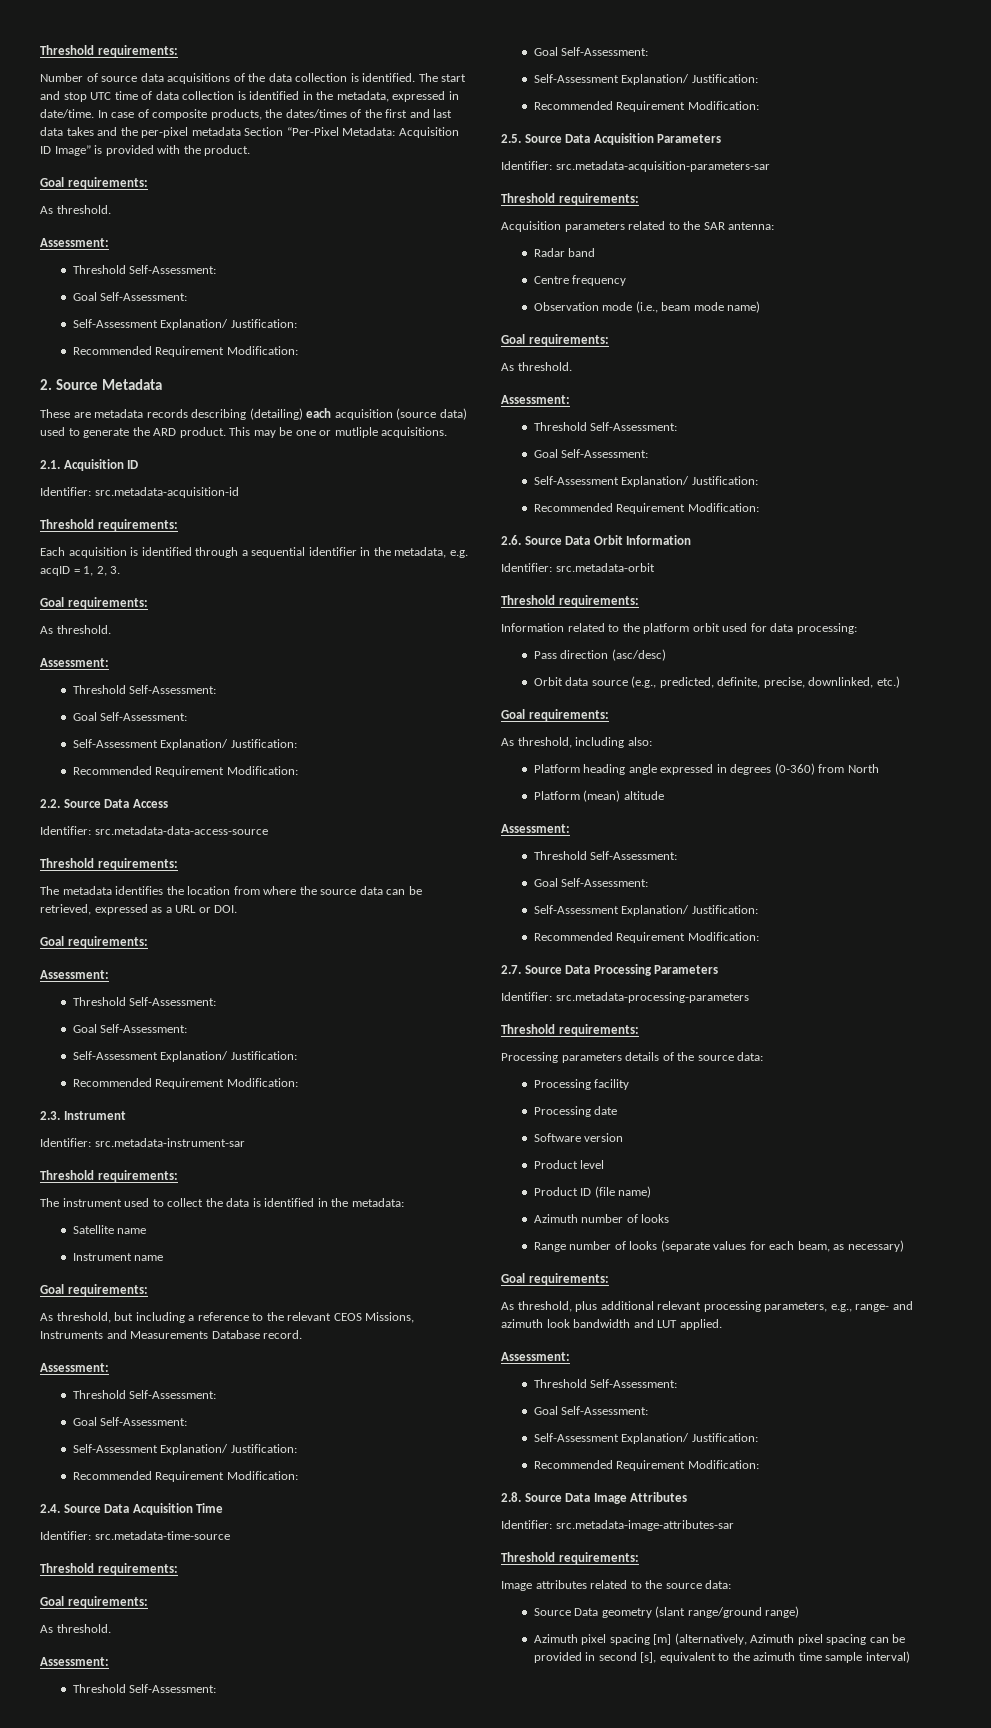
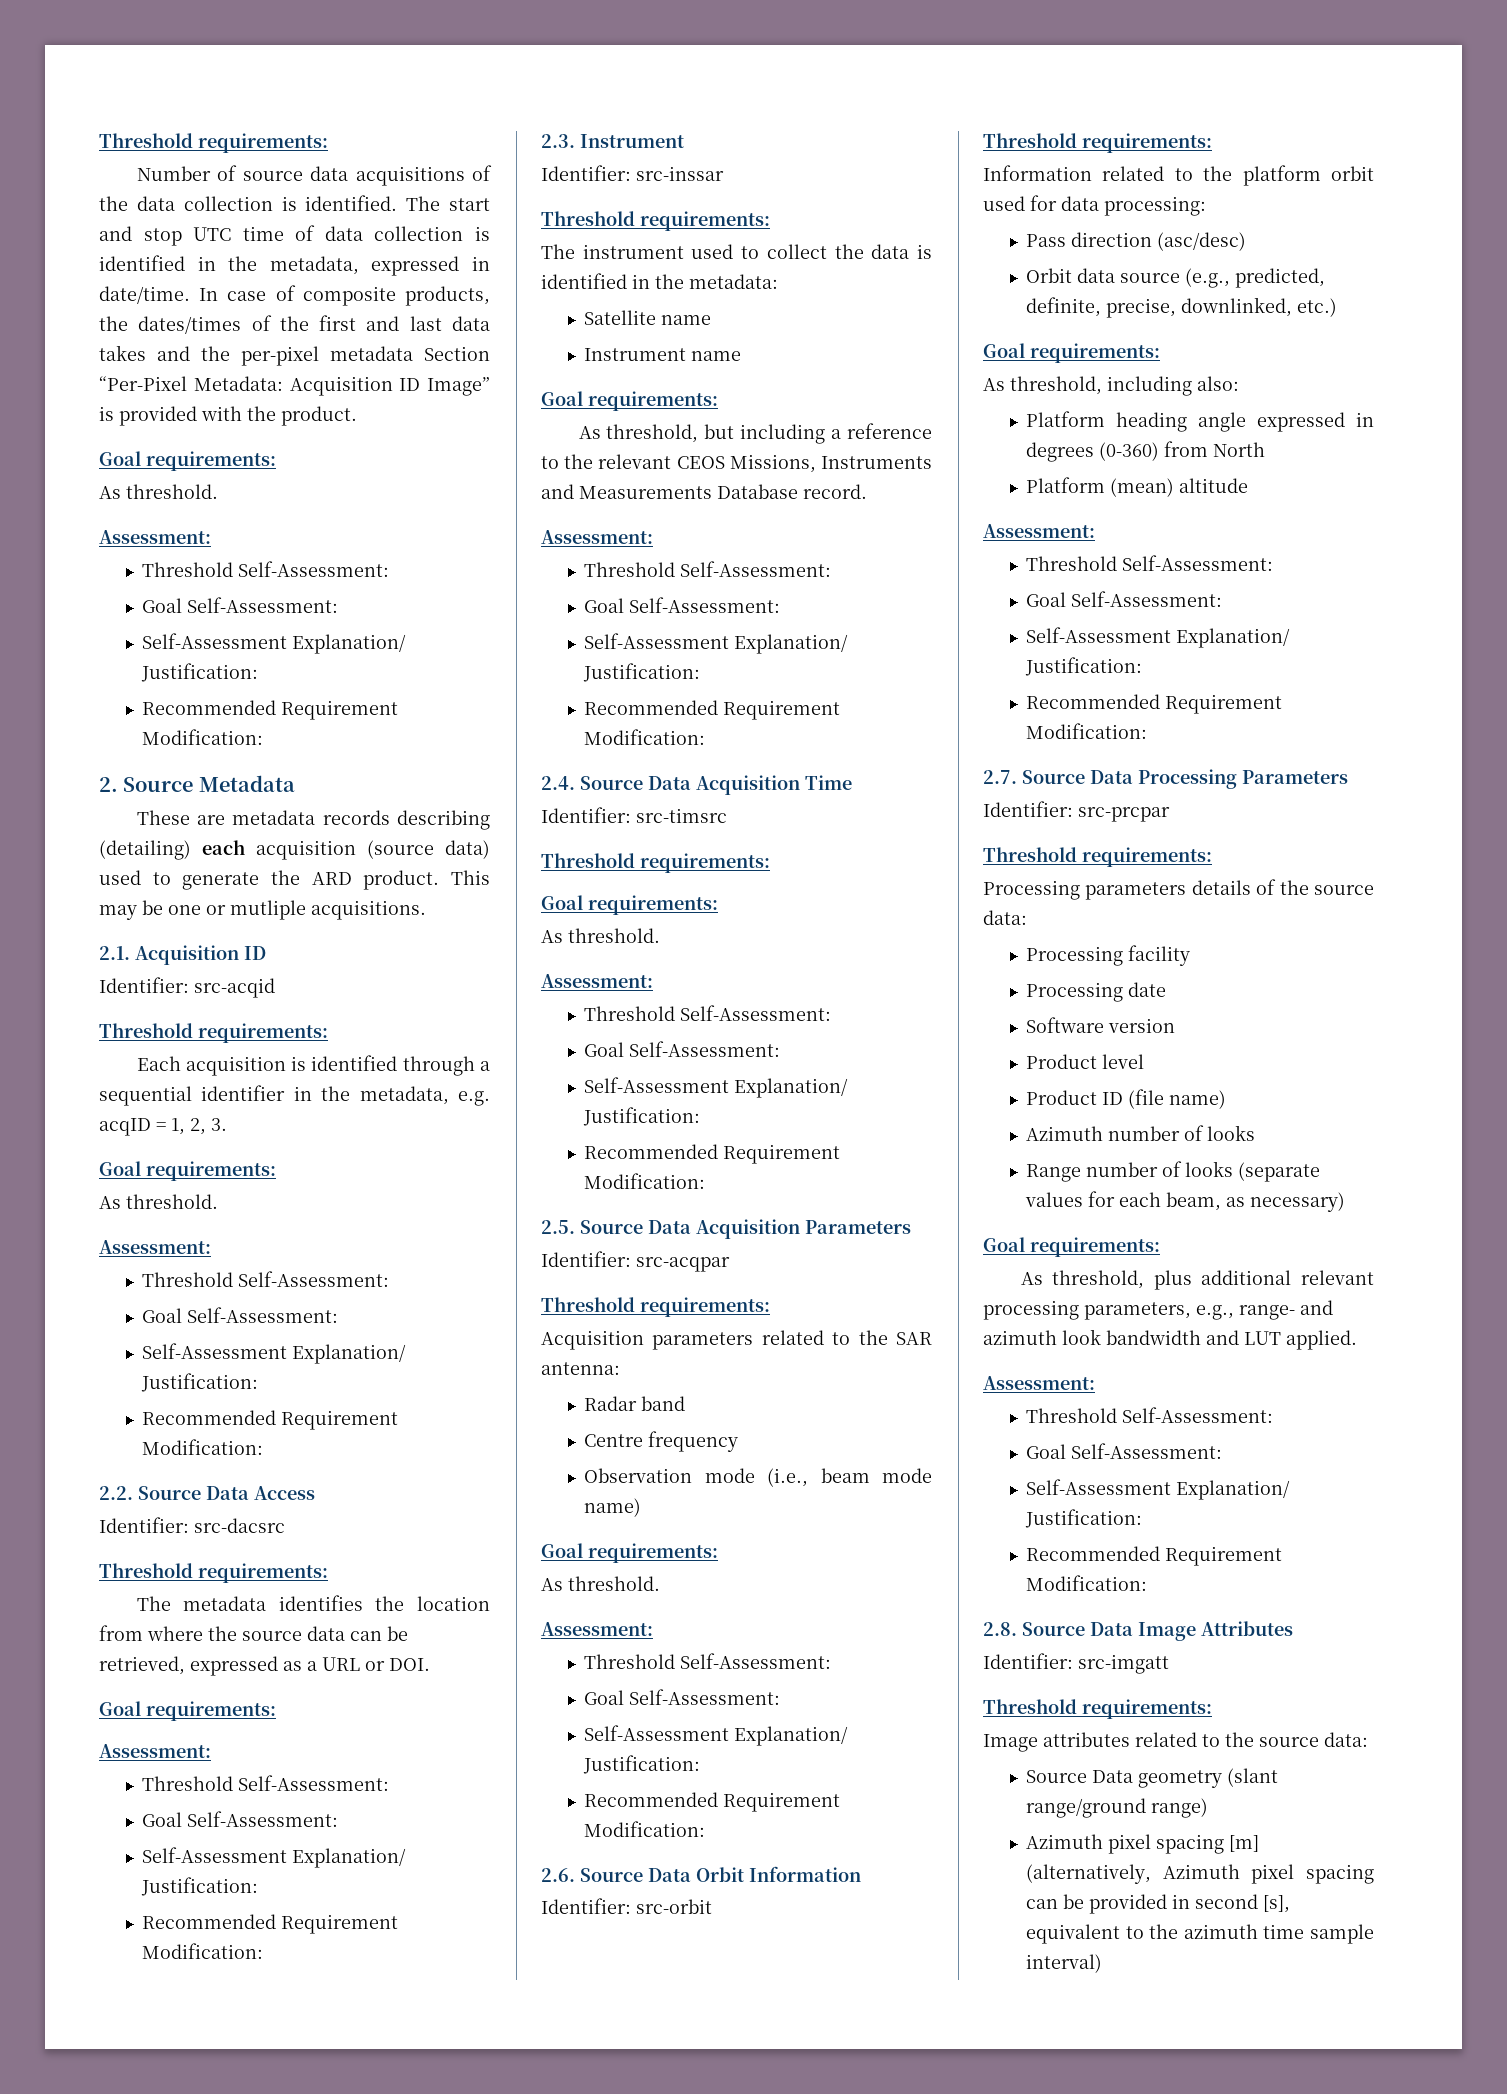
[94,487,239,498] src.metadata-acquisition-id -> [194,978,275,998] src-acqid
[94,826,268,835] src.metadata-data-access-source -> [194,1518,285,1533] src-dacsrc
[94,1138,245,1147] src.metadata-instrument-sar -> [636,166,724,181] src-inssar
[94,1531,230,1540] src.metadata-time-source -> [636,808,727,823] src-timsrc
[555,161,770,172] src.metadata-acquisition-parameters-sar -> [636,1257,730,1272] src-acqpar
[555,563,655,572] src.metadata-orbit -> [636,1899,712,1914] src-orbit
[555,992,749,1003] src.metadata-processing-parameters -> [1078,807,1170,822] src-prcpar
[555,1520,734,1531] src.metadata-image-attributes-sar -> [1078,1654,1169,1674] src-imgatt

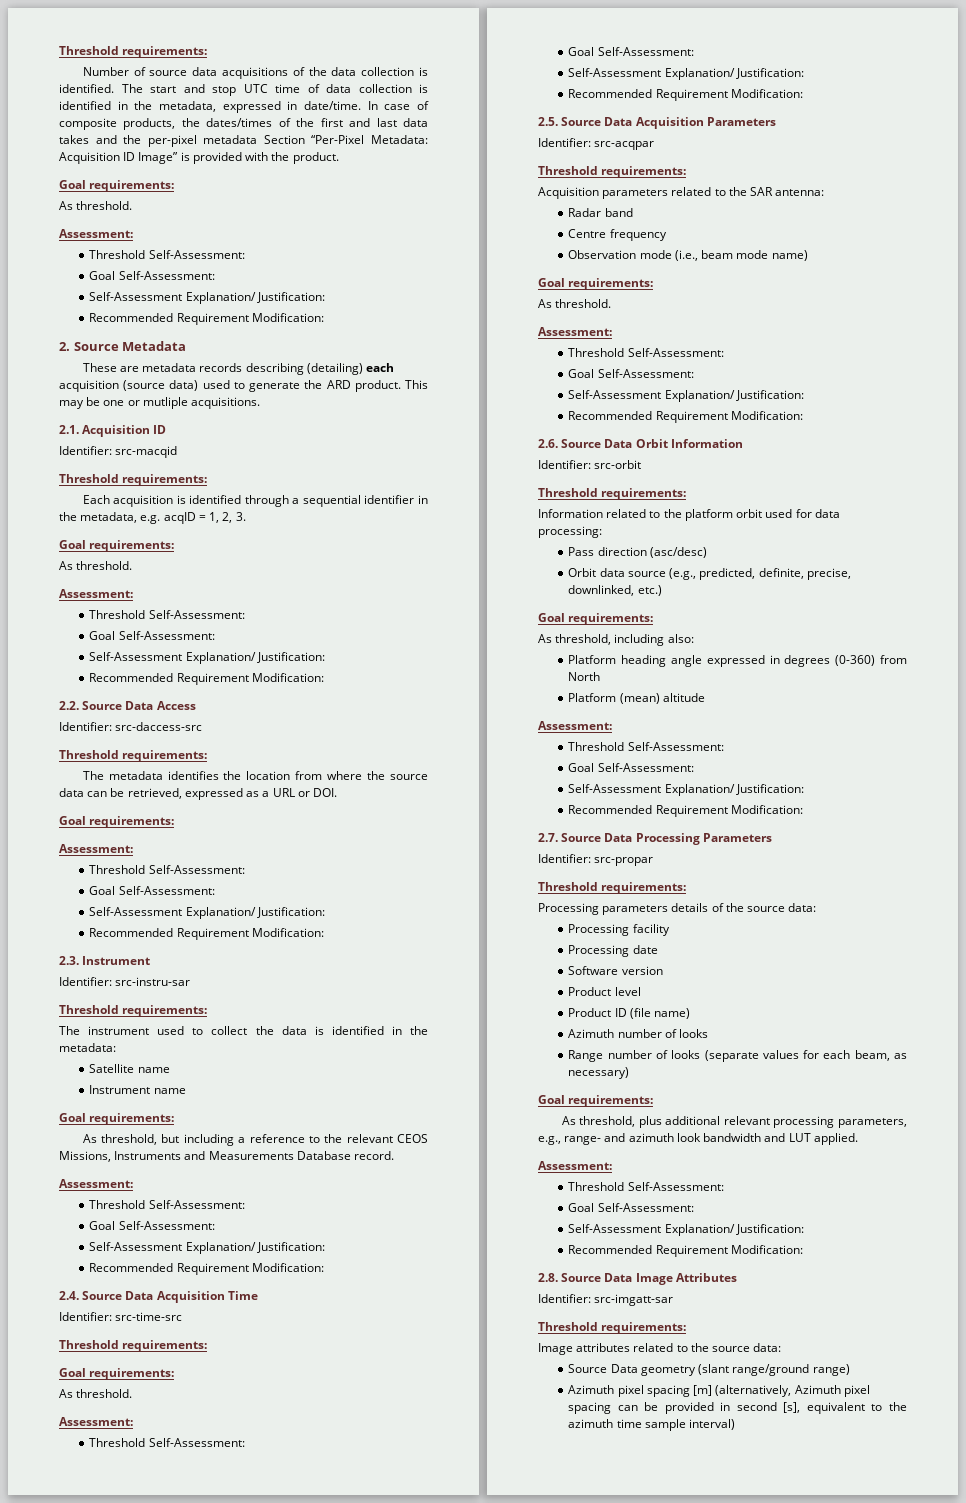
[194,978,275,998] src-acqid -> [115,446,178,458] src-macqid
[194,1518,285,1533] src-dacsrc -> [115,722,203,731] src-daccess-src
[636,166,724,181] src-inssar -> [115,977,191,986] src-instru-sar
[636,808,727,823] src-timsrc -> [115,1312,183,1321] src-time-src
[1078,807,1170,822] src-prcpar -> [594,857,654,866] src-propar
[1078,1654,1169,1674] src-imgatt -> [594,1294,674,1306] src-imgatt-sar

